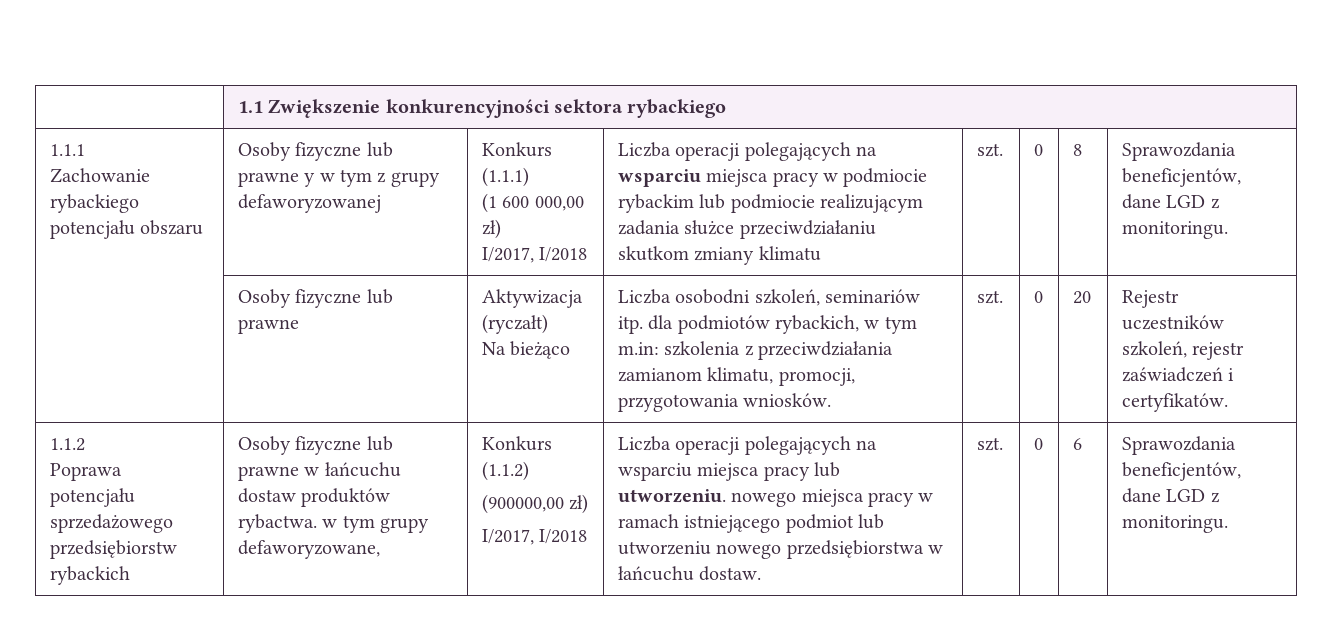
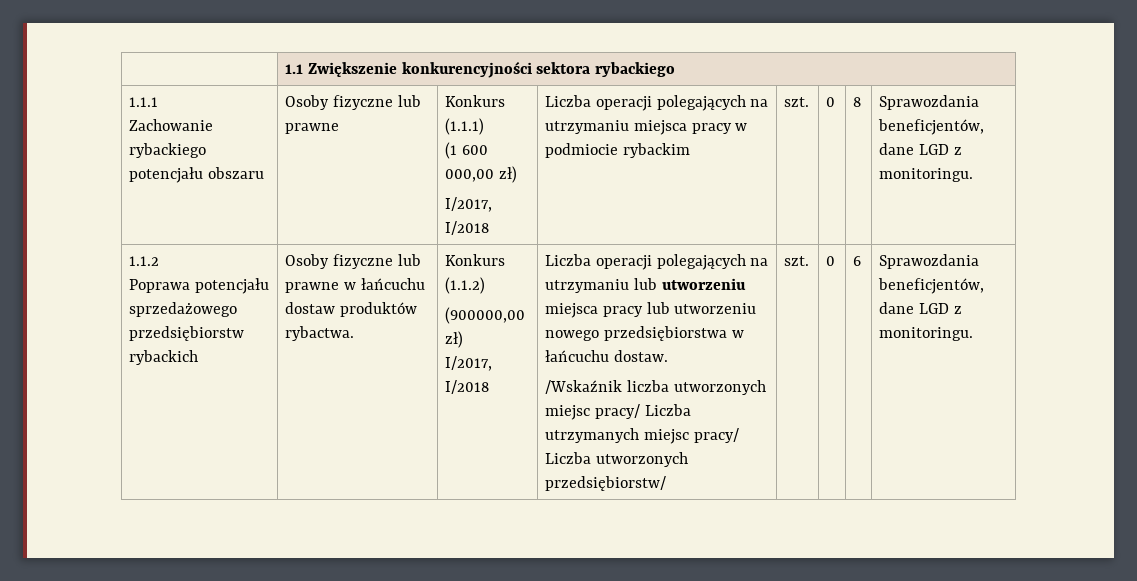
[304,169,440,187] [237,194,381,213] y w tym z grupy defaworyzowanej -> (340, 128) none
[617,169,701,187] wsparciu -> [545,120,630,134] utrzymaniu
[699,194,923,213] [617,220,876,239] [617,246,821,265] lub podmiocie realizującym zadania służce przeciwdziałaniu skutkom zmiany klimatu -> (690, 150) none
[237,289,393,308] [237,319,299,334] [481,289,583,308] [481,314,548,334] [481,341,571,359] [617,289,920,306] [617,315,917,334] [617,341,893,360] [617,367,855,386] [617,393,832,412] [976,290,1003,304] [1033,291,1043,303] [1072,291,1091,304] [1121,290,1179,308] [1121,315,1224,330] [1121,341,1245,360] [1121,367,1235,382] [1121,393,1228,412] // | Osoby fizyczne lub prawne | Aktywizacja (ryczałt) // Na bieżąco | Liczba osobodni szkoleń, seminariów itp. dla podmiotów rybackich, w tym m.in: szkolenia z przeciwdziałania zamianom klimatu, promocji, przygotowania wniosków. | szt. | 0 | 20 | Rejestr uczestników szkoleń, rejestr zaświadczeń i certyfikatów. -> (974, 175) none
[322,515,429,533] [237,540,380,559] w tym grupy defaworyzowane, -> (355, 333) none
[617,462,840,481] [617,489,934,507] [617,514,854,533] wsparciu miejsca pracy lub utworzeniu. nowego miejsca pracy w ramach istniejącego podmiot -> [545,278,746,293] [545,303,643,318] utrzymaniu lub utworzeniu miejsca pracy
(762, 573) none -> [545,380,766,395] [545,404,691,420] [545,428,739,444] [545,452,688,467] [545,476,667,491] // /Wskaźnik liczba utworzonych miejsc pracy/ Liczba utrzymanych miejsc pracy/ Liczba utworzonych przedsiębiorstw/

